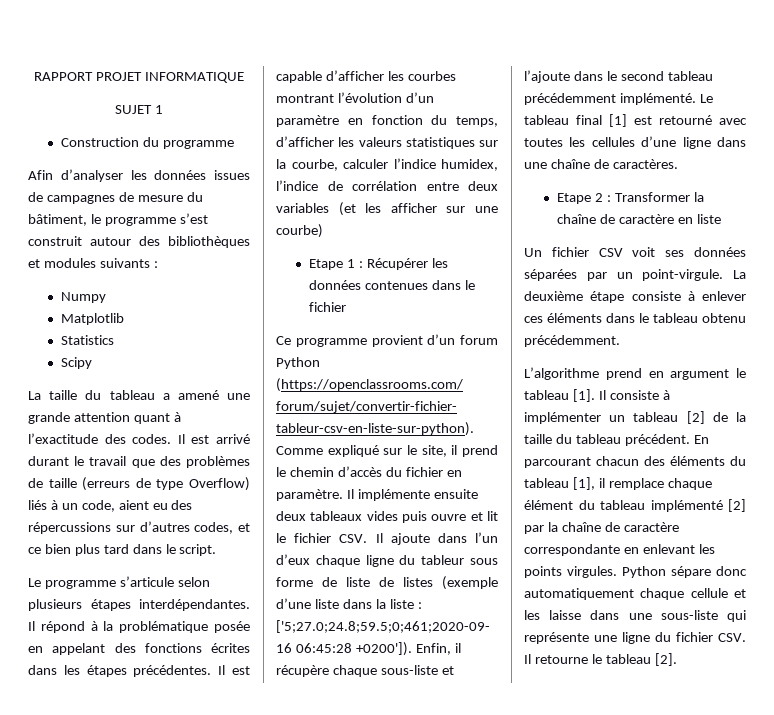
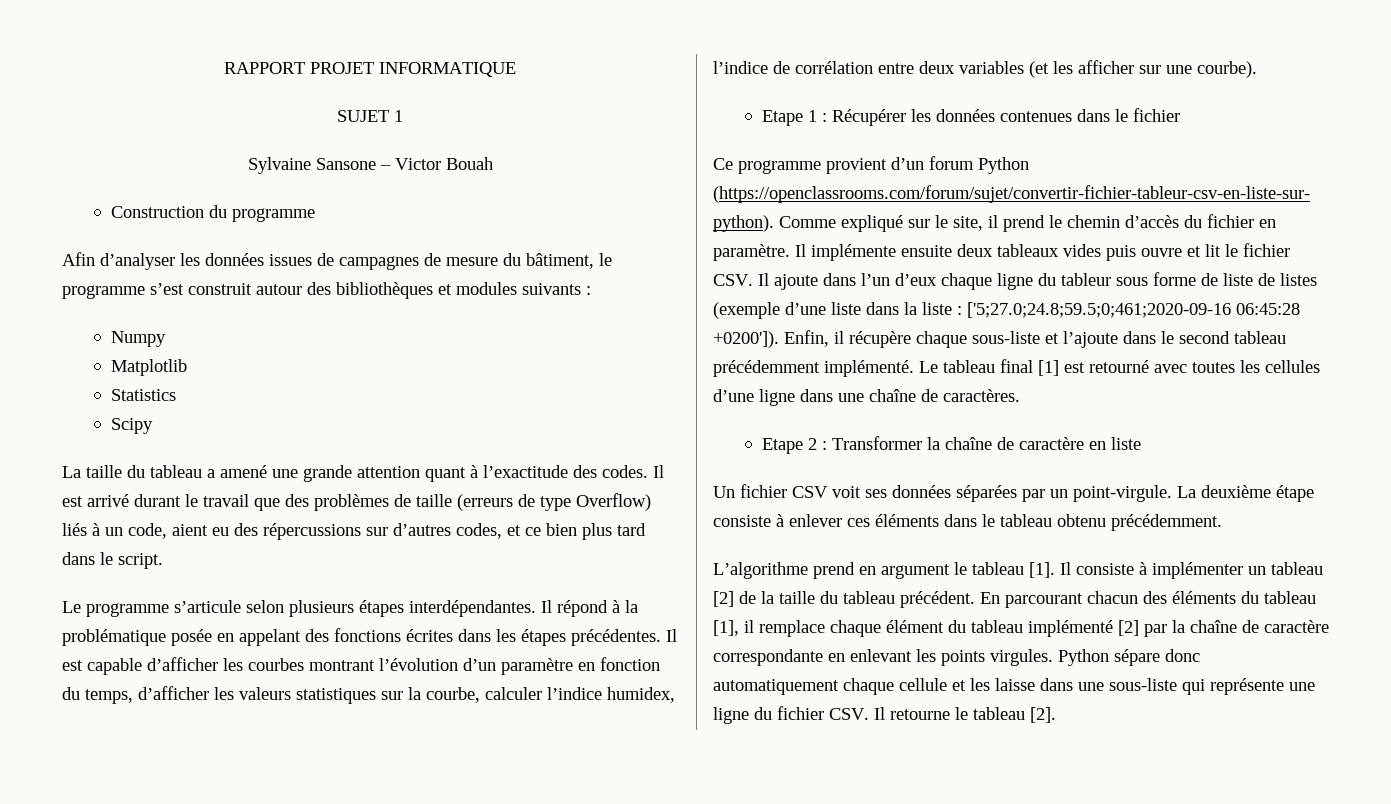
(163, 109) none -> [247,157,493,174] // Sylvaine Sansone – Victor Bouah
[276,224,323,238] courbe) -> [1197,61,1257,78] courbe).

